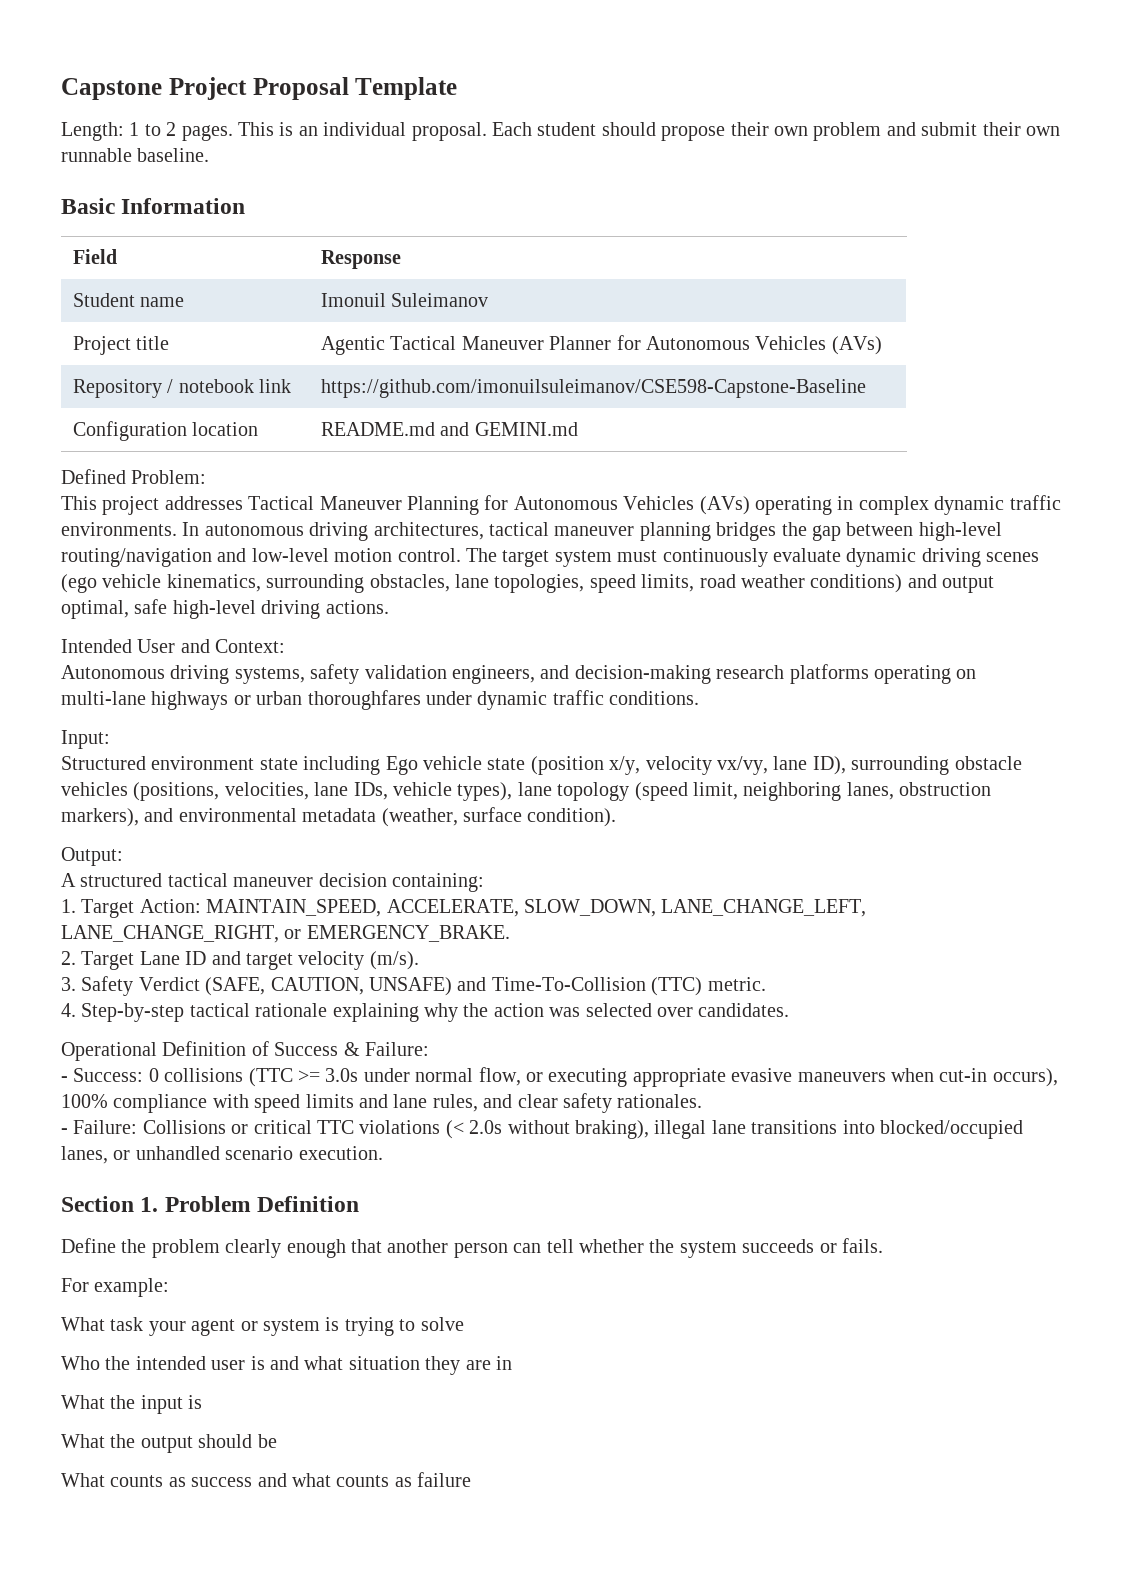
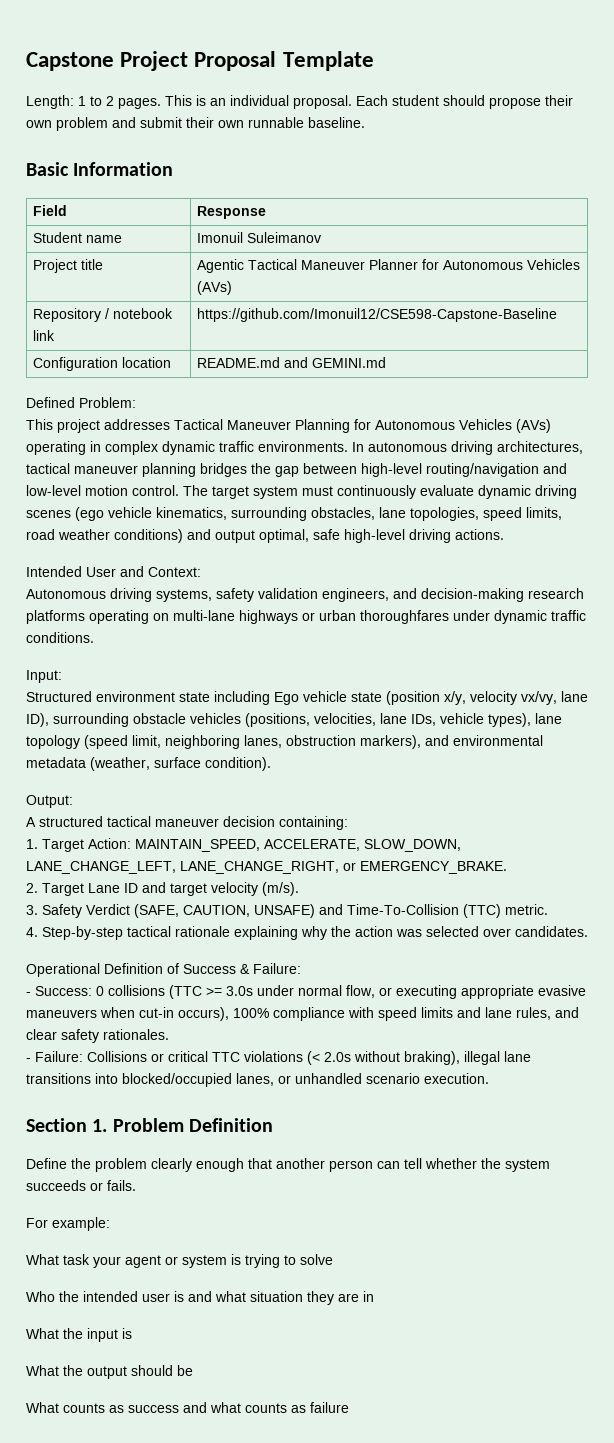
[321,379,867,398] https://github.com/imonuilsuleimanov/CSE598-Capstone-Baseline -> [196,308,557,322] https://github.com/Imonuil12/CSE598-Capstone-Baseline

